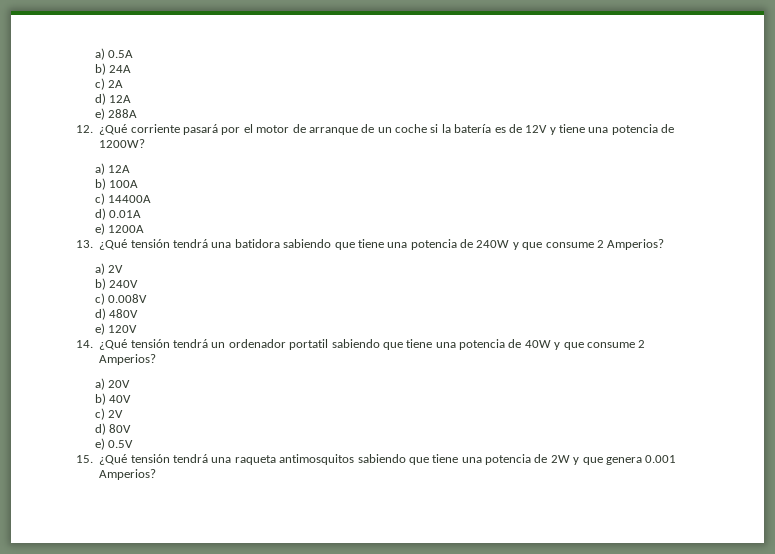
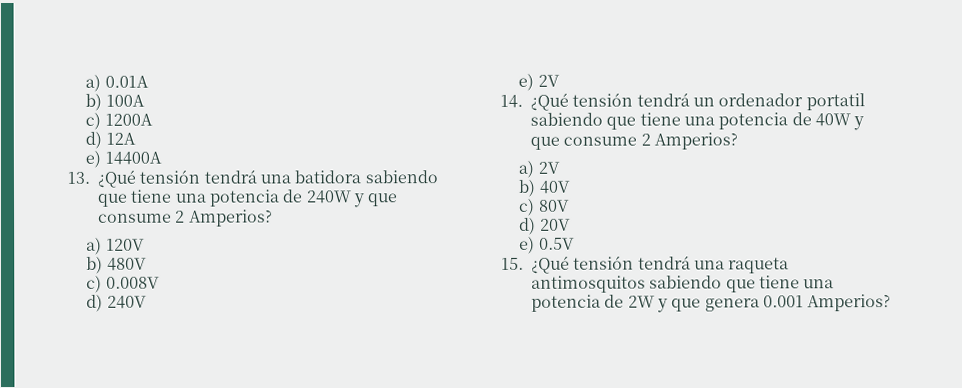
[95,48,134,60] [95,63,132,75] [95,78,124,90] a) 0.5A // b) 24A // c) 2A -> [85,74,149,92] [85,93,145,111] [85,112,153,130] a) 0.01A // b) 100A // c) 1200A
[108,109,138,118] [76,124,675,135] [99,139,146,148] [95,163,131,175] [95,178,139,190] [95,193,152,205] [95,208,142,220] [95,223,145,235] 288A // 12. ¿Qué corriente pasará por el motor de arranque de un coche si la batería es de 12V y tiene una potencia de 1200W? // a) 12A // b) 100A // c) 14400A // d) 0.01A // e) 1200A -> [104,151,162,165] 14400A
[108,265,124,273] [95,278,139,290] 2V // b) 240V -> [105,238,145,251] [86,256,147,274] 120V // b) 480V
[109,309,139,318] [95,323,138,335] 480V // e) 120V -> [106,295,147,309] [518,73,560,91] 240V // e) 2V
[108,380,131,388] 20V -> [537,161,560,174] 2V
[108,410,124,418] [95,423,132,435] 2V // d) 80V -> [538,199,570,212] [519,217,571,235] 80V // d) 20V

